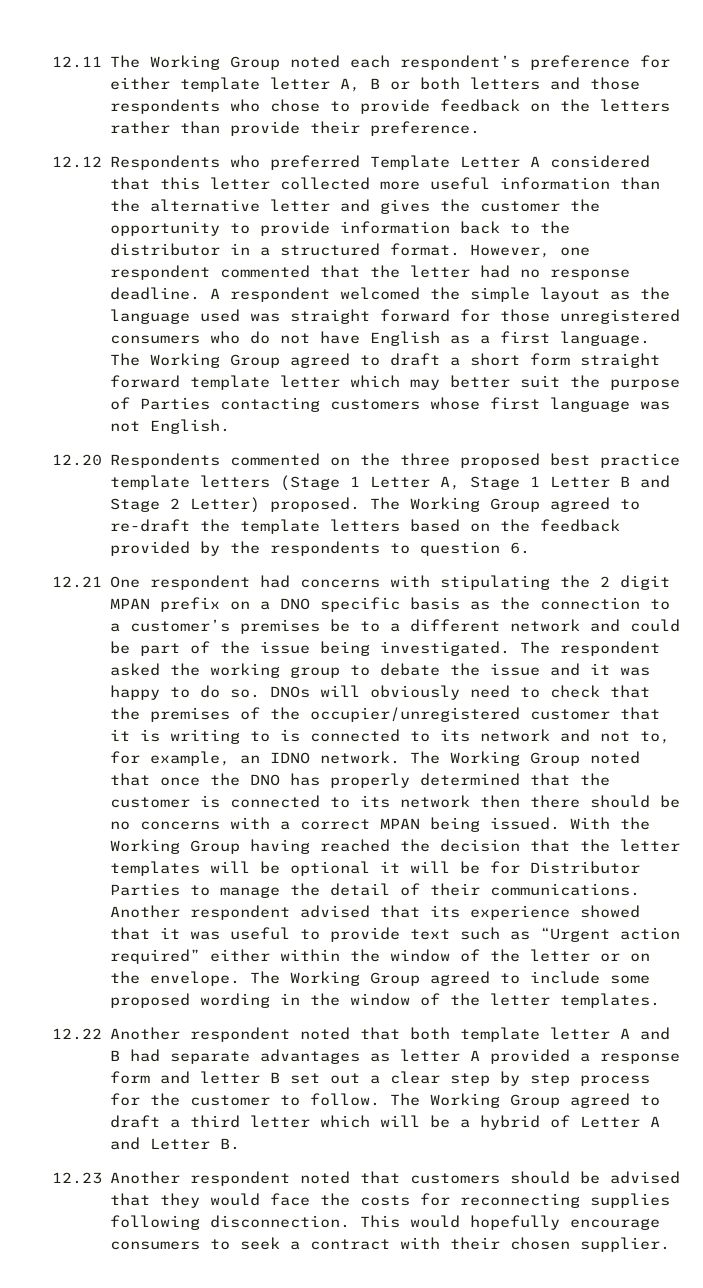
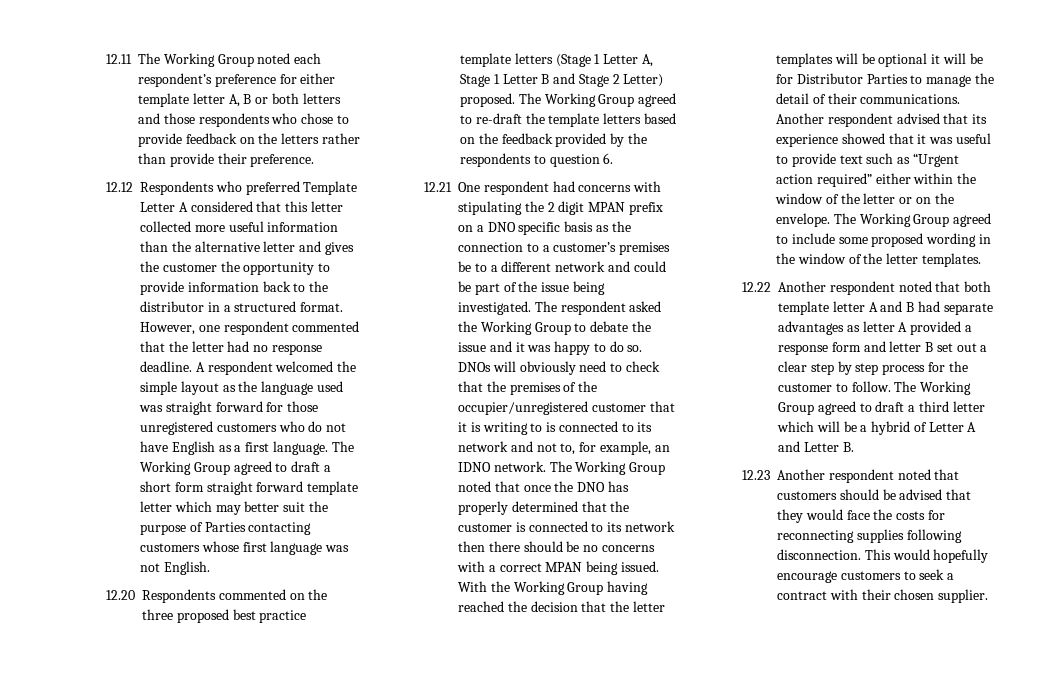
[109,335,200,344] consumers -> [216,423,277,432] customers
[209,663,340,678] working group -> [480,321,571,335] Working Group
[109,1241,200,1250] consumers -> [840,571,901,580] customers

